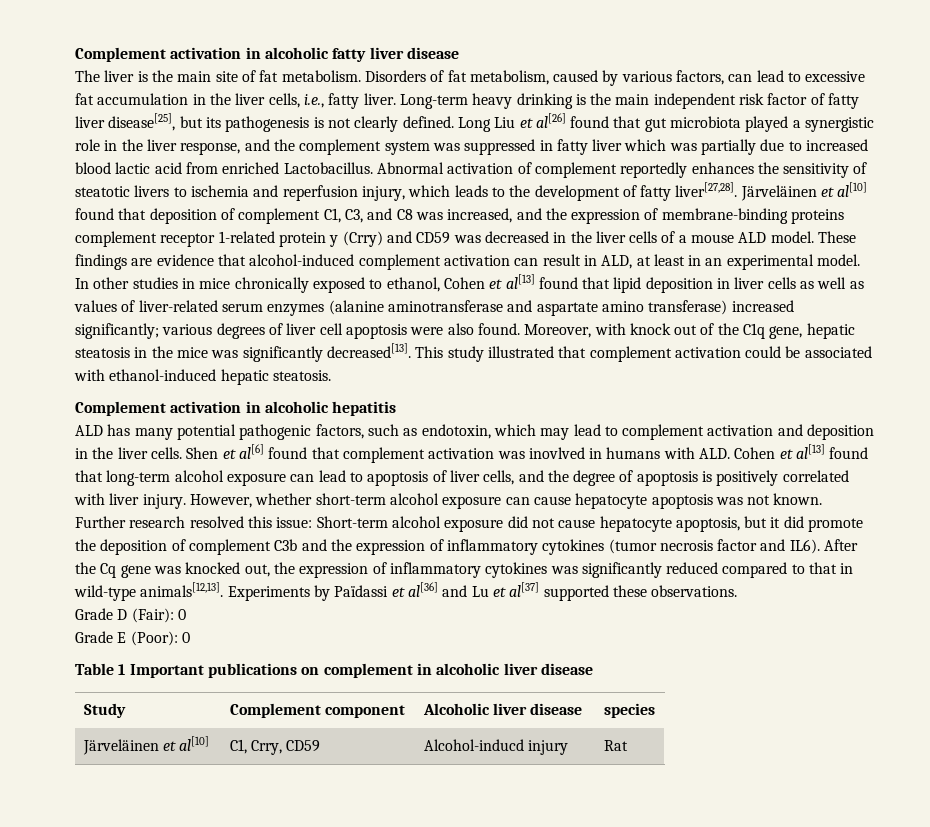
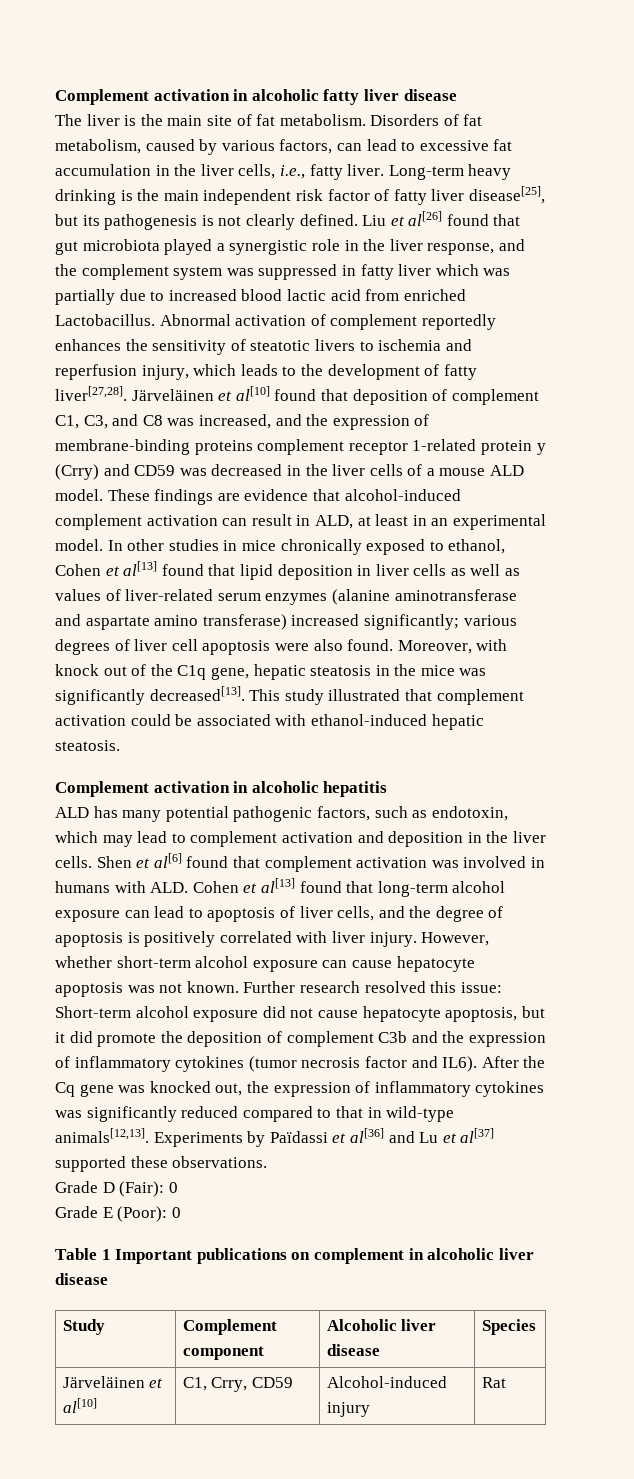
[457,117,491,132] Long -> (358, 220) none
[528,447,585,459] inovlved -> [463,856,527,868] involved
[603,703,655,718] species -> [481,1319,536,1335] Species
[423,739,524,751] Alcohol-inducd -> [326,1376,447,1388] Alcohol-induced

